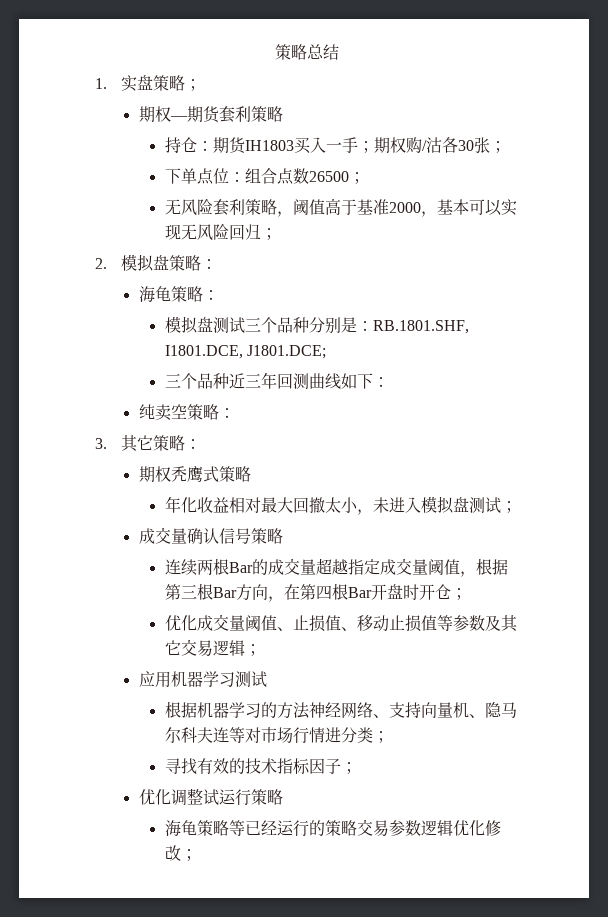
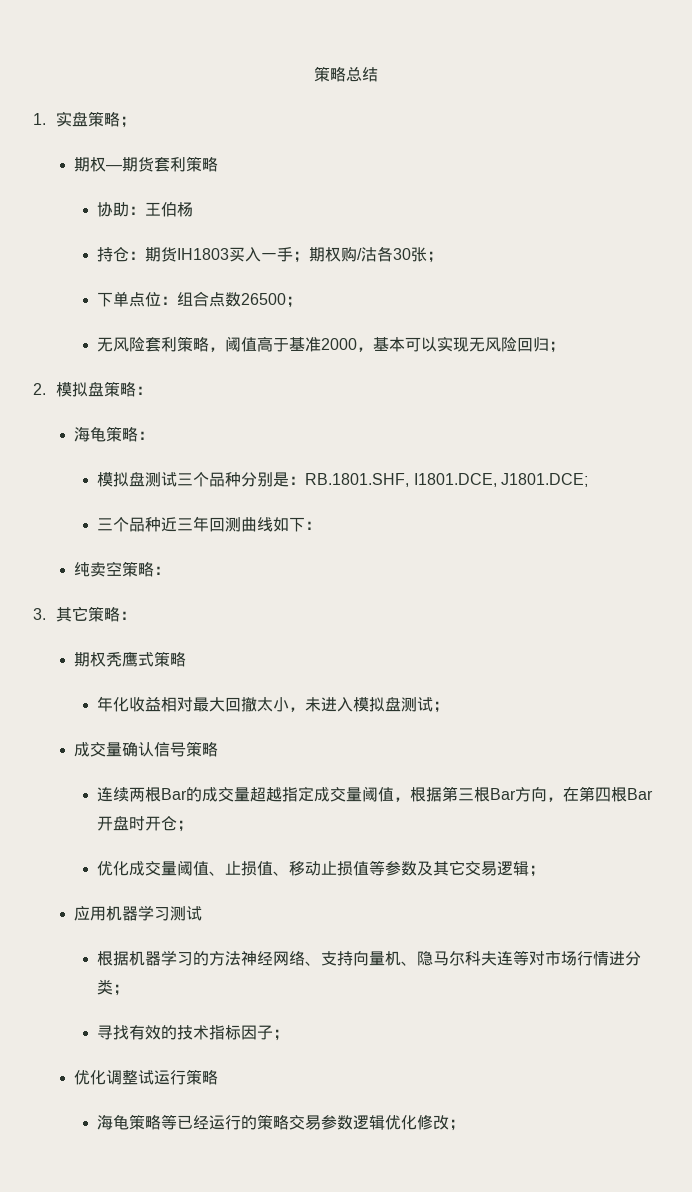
(283, 114) none -> [97,201,194,217] // 协助：王伯杨

